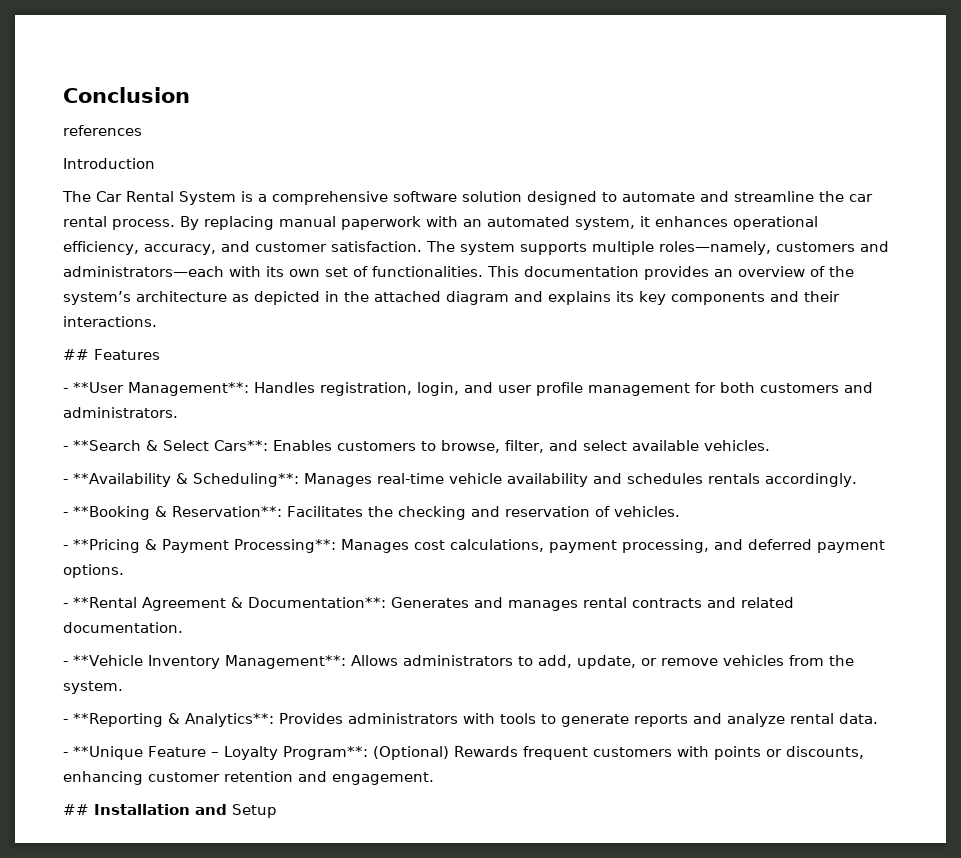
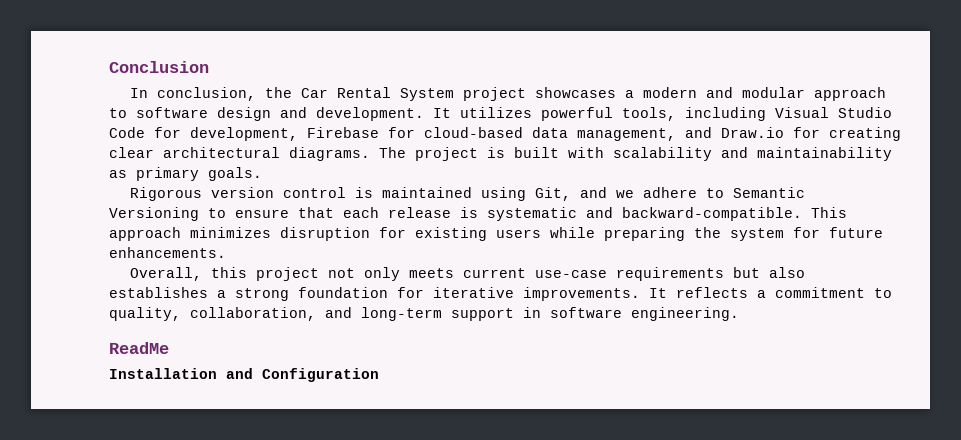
[63,125,142,136] [63,158,155,169] [62,191,873,205] [63,216,818,230] [63,241,889,255] [63,266,854,280] [63,291,840,305] [63,316,157,327] [63,349,160,360] [63,382,873,396] [63,407,178,418] [63,440,770,453] [63,473,857,487] [63,506,680,520] [63,539,885,553] [63,564,124,578] [63,597,794,611] [63,622,183,633] [63,655,854,669] [63,681,123,694] [63,713,878,727] [63,746,864,760] [63,771,434,785] [63,804,89,815] references // Introduction // The Car Rental System is a comprehensive software solution designed to automate and streamline the car rental process. By replacing manual paperwork with an automated system, it enhances operational efficiency, accuracy, and customer satisfaction. The system supports multiple roles—namely, customers and administrators—each with its own set of functionalities. This documentation provides an overview of the system’s architecture as depicted in the attached diagram and explains its key components and their interactions. // ## Features // - **User Management**: Handles registration, login, and user profile management for both customers and administrators. // - **Search & Select Cars**: Enables customers to browse, filter, and select available vehicles. // - **Availability & Scheduling**: Manages real-time vehicle availability and schedules rentals accordingly. // - **Booking & Reservation**: Facilitates the checking and reservation of vehicles. // - **Pricing & Payment Processing**: Manages cost calculations, payment processing, and deferred payment options. // - **Rental Agreement & Documentation**: Generates and manages rental contracts and related documentation. // - **Vehicle Inventory Management**: Allows administrators to add, update, or remove vehicles from the system. // - **Reporting & Analytics**: Provides administrators with tools to generate reports and analyze rental data. // - **Unique Feature – Loyalty Program**: (Optional) Rewards frequent customers with points or discounts, enhancing customer retention and engagement. // ## -> [129,87,886,101] [109,107,892,121] [109,127,901,141] [109,147,892,161] [109,167,262,181] [129,187,805,201] [109,207,847,221] [109,227,883,241] [109,247,226,258] [129,267,805,281] [109,287,892,301] [109,307,739,321] [109,342,169,354] In conclusion, the Car Rental System project showcases a modern and modular approach to software design and development. It utilizes powerful tools, including Visual Studio Code for development, Firebase for cloud-based data management, and Draw.io for creating clear architectural diagrams. The project is built with scalability and maintainability as primary goals. // Rigorous version control is maintained using Git, and we adhere to Semantic Versioning to ensure that each release is systematic and backward-compatible. This approach minimizes disruption for existing users while preparing the system for future enhancements. // Overall, this project not only meets current use-case requirements but also establishes a strong foundation for iterative improvements. It reflects a commitment to quality, collaboration, and long-term support in software engineering. // ReadMe //
[232,804,277,818] Setup -> [262,368,379,382] Configuration

